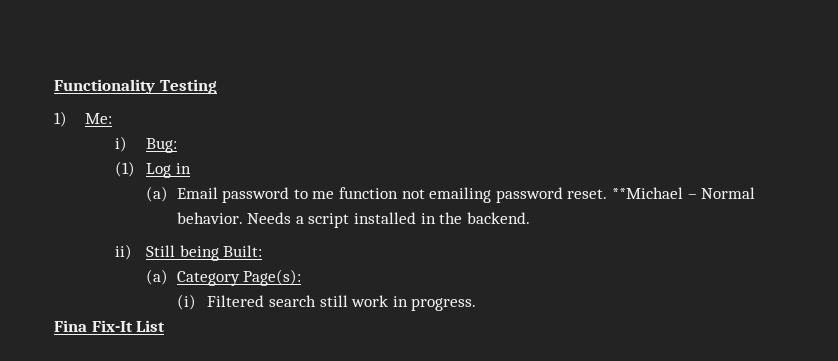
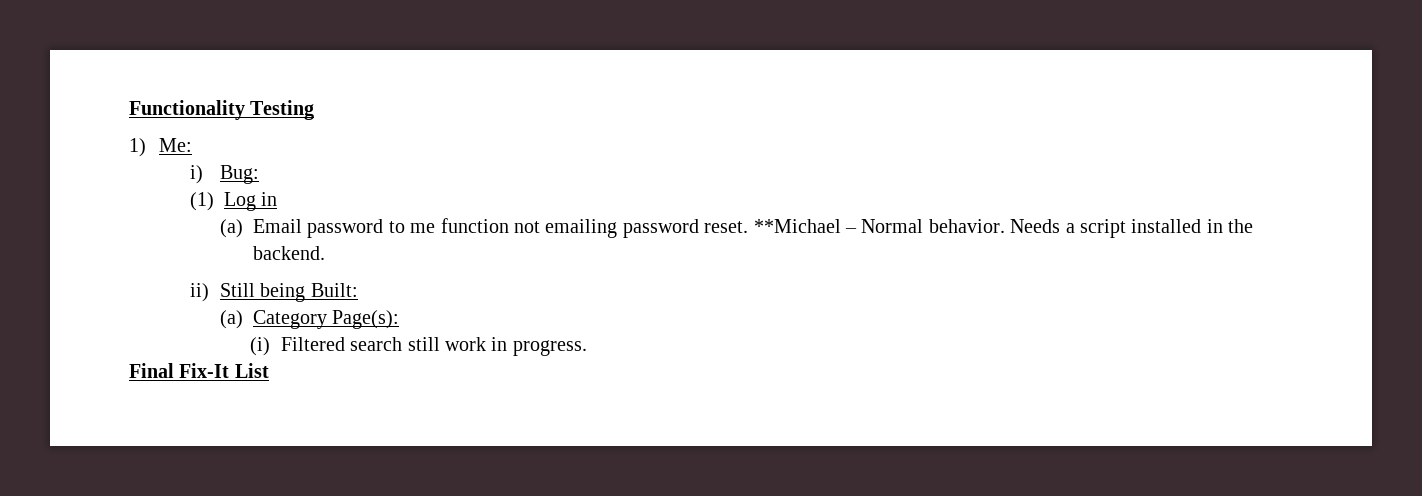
[54,320,87,332] Fina -> [129,363,174,378] Final

